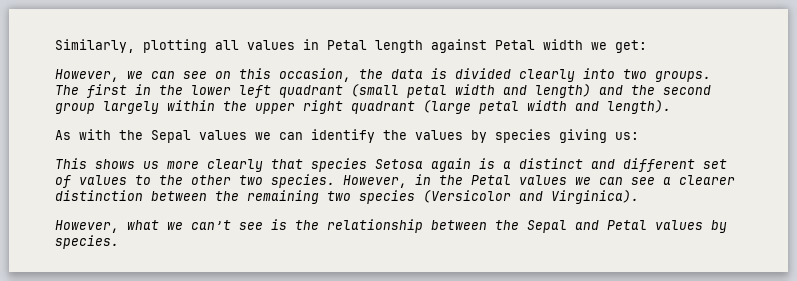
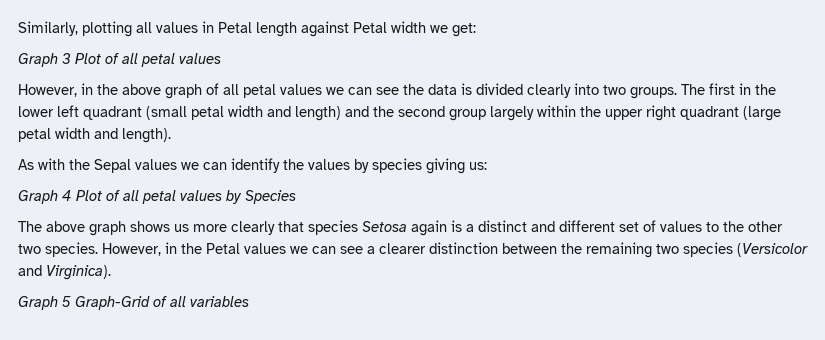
[55,68,351,82] However, we can see on this occasion, -> [18,53,221,67] [18,83,399,99] Graph 3 Plot of all petal values // However, in the above graph of all petal values we can see
[55,158,87,169] This -> [18,190,296,204] [18,221,126,236] Graph 4 Plot of all petal values by Species // The above graph
[55,219,727,233] [55,235,119,249] However, what we can’t see is the relationship between the Sepal and Petal values by species. -> [18,296,249,310] Graph 5 Graph-Grid of all variables

